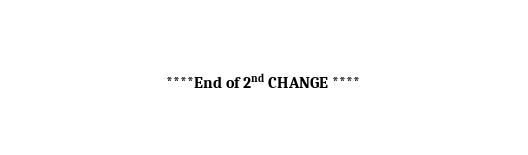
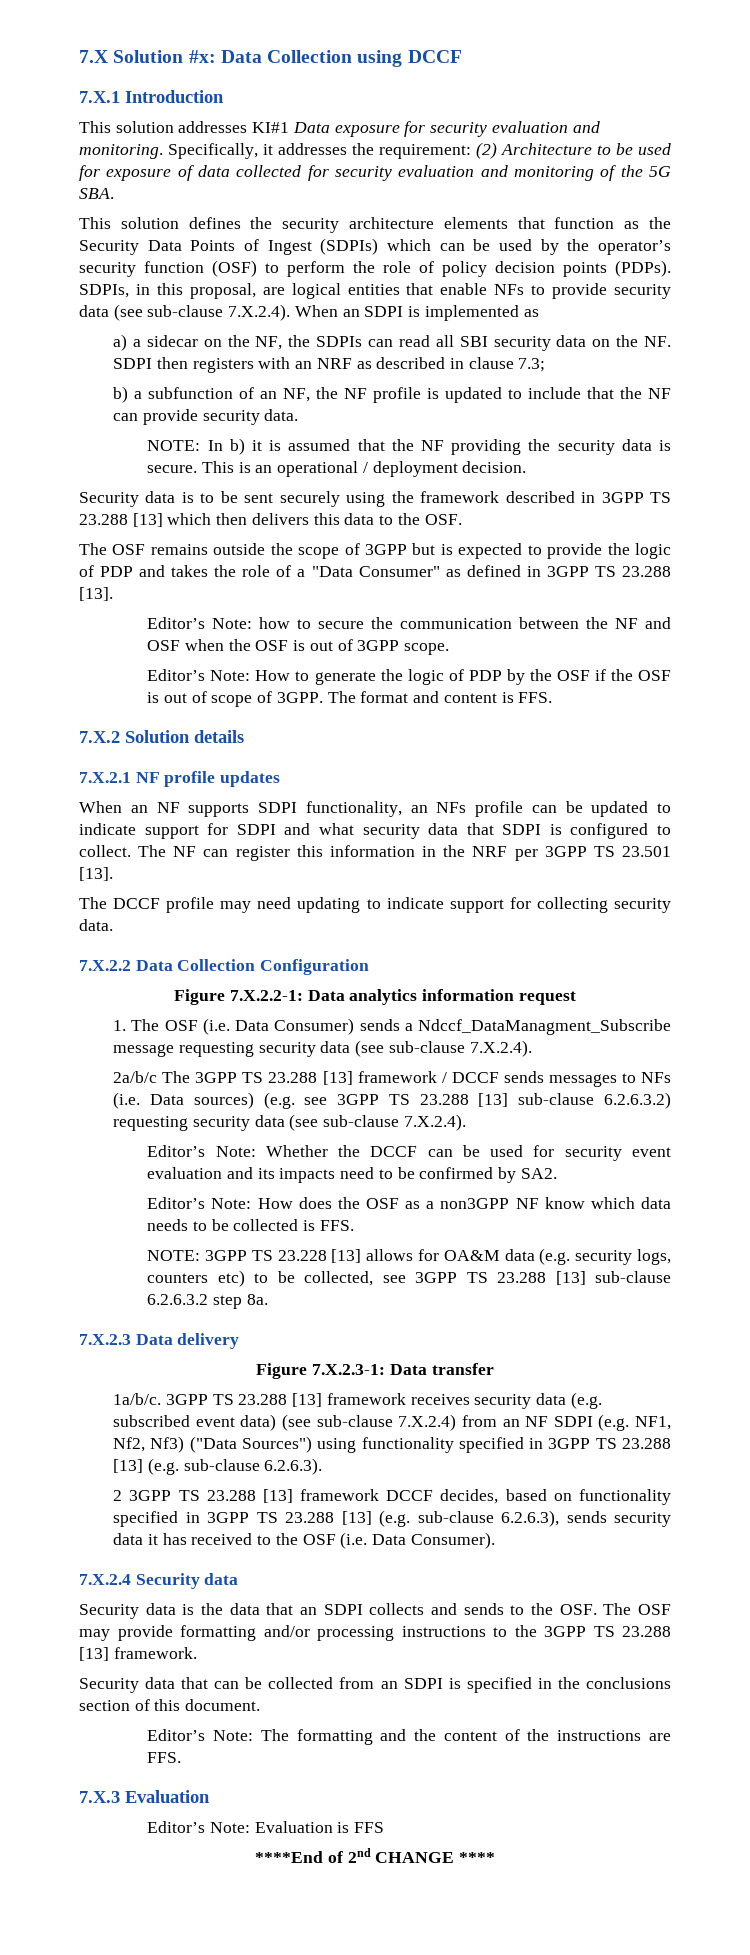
(165, 82) none -> [79,50,462,67] [79,90,224,103] [79,121,600,137] [79,142,671,159] [79,165,672,181] [79,188,114,199] [79,217,671,233] [79,238,671,255] [79,260,671,277] [79,283,671,299] [79,304,539,321] [113,334,671,351] [113,357,546,373] [113,386,671,403] [113,409,299,425] [147,438,671,455] [147,461,527,477] [79,491,671,507] [79,513,462,527] [79,543,672,559] [79,565,671,577] [79,587,113,601] [147,617,671,629] [147,639,450,655] [147,669,671,685] [147,691,553,707] [79,730,244,743] [79,771,281,787] [79,801,671,817] [79,823,671,839] [79,845,671,861] [79,867,113,881] [79,897,671,913] [79,919,113,931] [79,959,370,975] [174,989,576,1005] [113,1018,671,1035] [113,1040,532,1057] [113,1071,671,1087] [113,1092,671,1109] [113,1114,466,1131] [147,1145,671,1161] [147,1167,557,1183] [147,1197,672,1209] [147,1219,354,1231] [147,1248,672,1265] [147,1270,671,1287] [147,1294,268,1309] [79,1333,240,1349] [256,1363,494,1379] [113,1392,602,1409] [113,1414,671,1431] [113,1436,671,1453] [113,1458,323,1475] [113,1489,671,1505] [113,1510,671,1527] [113,1532,495,1549] [79,1573,239,1589] [79,1603,671,1619] [79,1625,671,1641] [79,1647,197,1661] [79,1677,672,1693] [79,1699,261,1711] [147,1729,671,1745] [147,1752,182,1763] [79,1790,210,1803] [147,1821,385,1833] 7.X Solution #x: Data Collection using DCCF // 7.X.1 Introduction // This solution addresses KI#1 Data exposure for security evaluation and monitoring. Specifically, it addresses the requirement: (2) Architecture to be used for exposure of data collected for security evaluation and monitoring of the 5G SBA. // This solution defines the security architecture elements that function as the Security Data Points of Ingest (SDPIs) which can be used by the operator’s security function (OSF) to perform the role of policy decision points (PDPs). SDPIs, in this proposal, are logical entities that enable NFs to provide security data (see sub-clause 7.X.2.4). When an SDPI is implemented as // a) a sidecar on the NF, the SDPIs can read all SBI security data on the NF. SDPI then registers with an NRF as described in clause 7.3; // b) a subfunction of an NF, the NF profile is updated to include that the NF can provide security data. // NOTE: In b) it is assumed that the NF providing the security data is secure. This is an operational / deployment decision. // Security data is to be sent securely using the framework described in 3GPP TS 23.288 [13] which then delivers this data to the OSF. // The OSF remains outside the scope of 3GPP but is expected to provide the logic of PDP and takes the role of a "Data Consumer" as defined in 3GPP TS 23.288 [13]. // Editor’s Note: how to secure the communication between the NF and OSF when the OSF is out of 3GPP scope. // Editor’s Note: How to generate the logic of PDP by the OSF if the OSF is out of scope of 3GPP. The format and content is FFS. // 7.X.2 Solution details // 7.X.2.1 NF profile updates // When an NF supports SDPI functionality, an NFs profile can be updated to indicate support for SDPI and what security data that SDPI is configured to collect. The NF can register this information in the NRF per 3GPP TS 23.501 [13]. // The DCCF profile may need updating to indicate support for collecting security data. // 7.X.2.2 Data Collection Configuration // Figure 7.X.2.2-1: Data analytics information request // 1. The OSF (i.e. Data Consumer) sends a Ndccf_DataManagment_Subscribe message requesting security data (see sub-clause 7.X.2.4). // 2a/b/c The 3GPP TS 23.288 [13] framework / DCCF sends messages to NFs (i.e. Data sources) (e.g. see 3GPP TS 23.288 [13] sub-clause 6.2.6.3.2) requesting security data (see sub-clause 7.X.2.4). // Editor’s Note: Whether the DCCF can be used for security event evaluation and its impacts need to be confirmed by SA2. // Editor’s Note: How does the OSF as a non3GPP NF know which data needs to be collected is FFS. // NOTE: 3GPP TS 23.228 [13] allows for OA&M data (e.g. security logs, counters etc) to be collected, see 3GPP TS 23.288 [13] sub-clause 6.2.6.3.2 step 8a. // 7.X.2.3 Data delivery // Figure 7.X.2.3-1: Data transfer // 1a/b/c. 3GPP TS 23.288 [13] framework receives security data (e.g. subscribed event data) (see sub-clause 7.X.2.4) from an NF SDPI (e.g. NF1, Nf2, Nf3) ("Data Sources") using functionality specified in 3GPP TS 23.288 [13] (e.g. sub-clause 6.2.6.3). // 2 3GPP TS 23.288 [13] framework DCCF decides, based on functionality specified in 3GPP TS 23.288 [13] (e.g. sub-clause 6.2.6.3), sends security data it has received to the OSF (i.e. Data Consumer). // 7.X.2.4 Security data // Security data is the data that an SDPI collects and sends to the OSF. The OSF may provide formatting and/or processing instructions to the 3GPP TS 23.288 [13] framework. // Security data that can be collected from an SDPI is specified in the conclusions section of this document. // Editor’s Note: The formatting and the content of the instructions are FFS. // 7.X.3 Evaluation // Editor’s Note: Evaluation is FFS //

